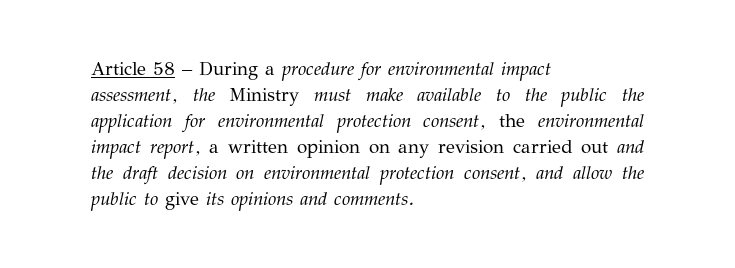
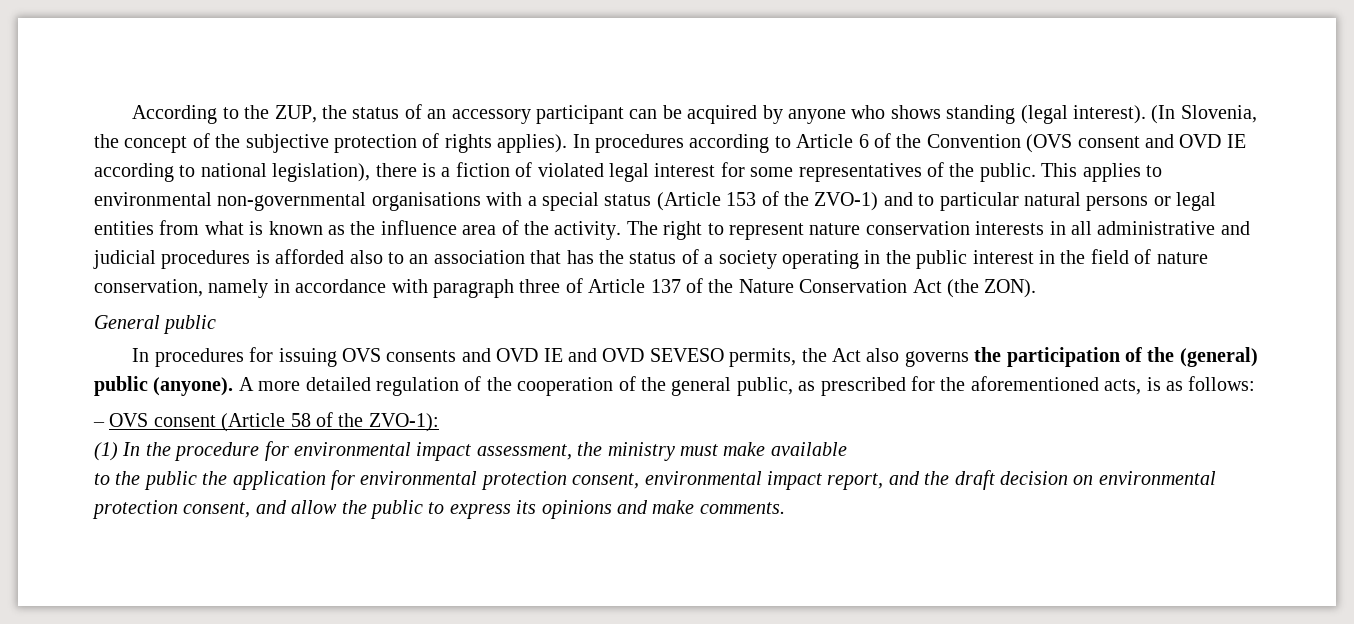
[91,61,275,80] Article 58 – During a -> [132,104,1257,124] [94,133,1246,153] [94,162,1162,182] [94,191,1217,211] [94,220,1250,240] [93,249,1208,269] [94,278,1037,298] [94,315,217,334] [132,347,1258,367] [94,376,1256,396] [93,412,439,432] [94,442,171,461] According to the ZUP, the status of an accessory participant can be acquired by anyone who shows standing (legal interest). (In Slovenia, the concept of the subjective protection of rights applies). In procedures according to Article 6 of the Convention (OVS consent and OVD IE according to national legislation), there is a fiction of violated legal interest for some representatives of the public. This applies to environmental non-governmental organisations with a special status (Article 153 of the ZVO-1) and to particular natural persons or legal entities from what is known as the influence area of the activity. The right to represent nature conservation interests in all administrative and judicial procedures is afforded also to an association that has the status of a society operating in the public interest in the field of nature conservation, namely in accordance with paragraph three of Article 137 of the Nature Conservation Act (the ZON). // General public // In procedures for issuing OVS consents and OVD IE and OVD SEVESO permits, the Act also governs the participation of the (general) public (anyone). A more detailed regulation of the cooperation of the general public, as prescribed for the aforementioned acts, is as follows: // – OVS consent (Article 58 of the ZVO-1): // (1) In the
[229,88,300,106] Ministry -> [607,442,675,461] ministry
(482, 94) none -> (847, 449) //
[499,114,526,127] the -> (640, 481) none
[209,140,609,158] a written opinion on any revision carried out -> (884, 481) none
[165,192,199,210] give -> [449,504,511,519] express
(327, 198) none -> [652,500,695,514] make

